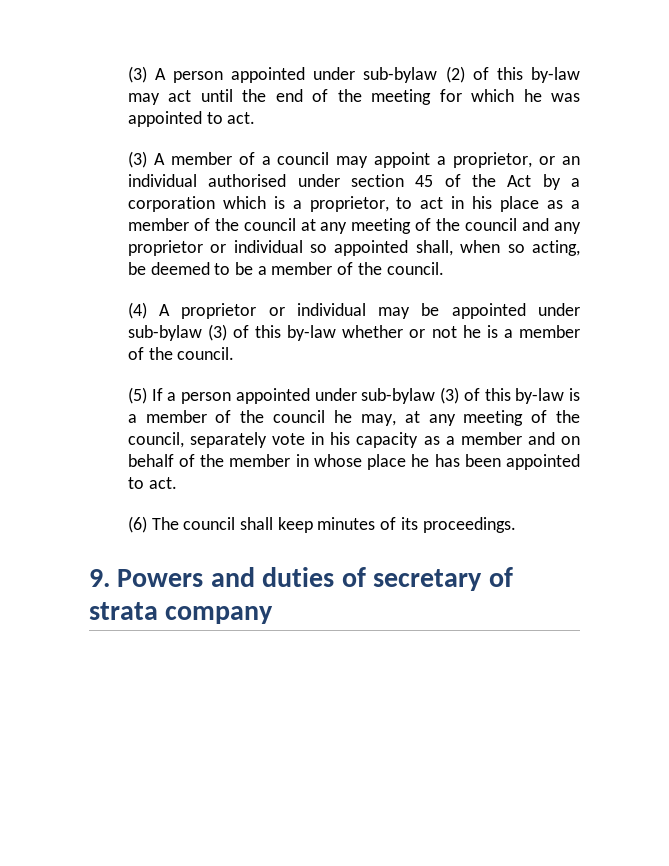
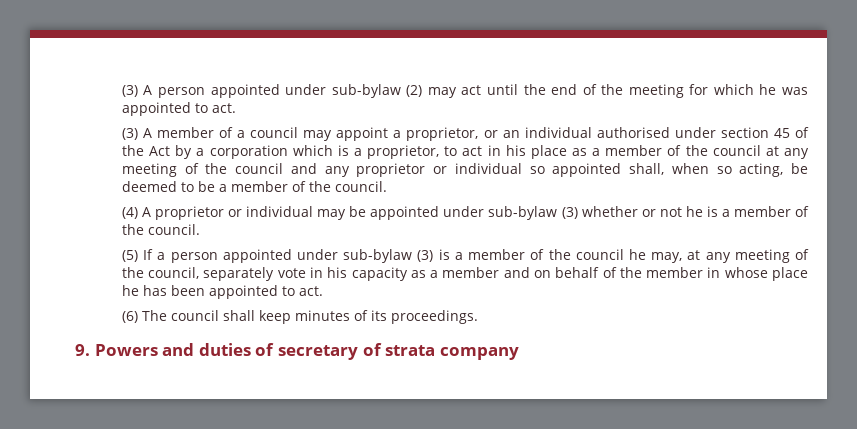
[472,67,580,83] of this by-law -> (423, 91) none
[233,325,337,341] of this by-law -> (578, 213) none
[463,388,565,404] of this by-law -> (434, 256) none

